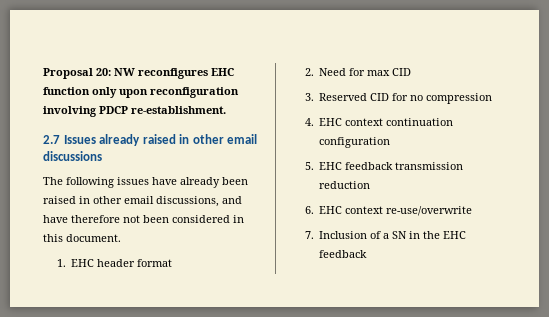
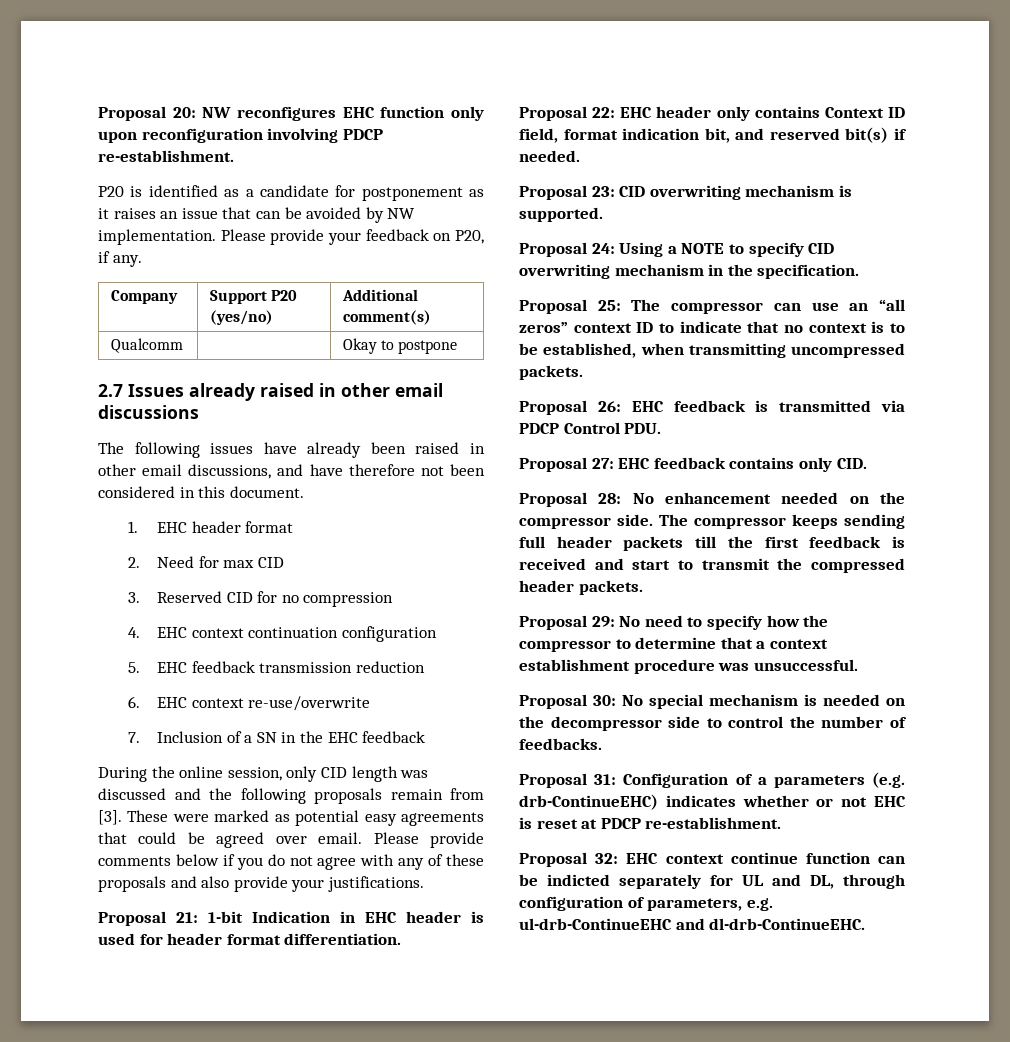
(226, 110) none -> [98,185,484,201] [98,207,416,223] [98,229,485,245] [98,251,142,267] [111,290,179,304] [210,290,298,304] [210,310,274,325] [342,289,419,301] [343,310,432,325] [111,338,184,353] [343,338,458,354] // P20 is identified as a candidate for postponement as it raises an issue that can be avoided by NW implementation. Please provide your feedback on P20, if any. // Company | Support P20 (yes/no) | Additional comment(s) // Qualcomm | | Okay to postpone
(368, 254) none -> [98,766,429,782] [98,788,484,804] [98,810,484,826] [98,832,484,848] [98,854,484,870] [98,876,424,892] [98,911,484,926] [98,933,402,945] [519,106,905,121] [519,127,907,143] [519,150,580,162] [519,185,852,200] [519,207,603,222] [519,242,835,257] [519,264,860,279] [519,299,905,314] [519,321,905,333] [519,343,905,358] [519,365,583,380] [519,400,905,415] [519,422,662,434] [519,457,867,472] [519,492,905,507] [519,514,905,529] [519,536,905,551] [519,558,905,573] [519,580,643,595] [519,615,829,630] [519,637,828,652] [519,659,858,674] [519,694,905,709] [519,716,907,731] [519,738,602,750] [519,772,905,788] [519,794,906,810] [519,817,782,829] [519,852,905,867] [519,874,905,889] [519,896,773,911] [519,918,866,930] // During the online session, only CID length was discussed and the following proposals remain from [3]. These were marked as potential easy agreements that could be agreed over email. Please provide comments below if you do not agree with any of these proposals and also provide your justifications. // Proposal 21: 1-bit Indication in EHC header is used for header format differentiation. // Proposal 22: EHC header only contains Context ID field, format indication bit, and reserved bit(s) if needed. // Proposal 23: CID overwriting mechanism is supported. // Proposal 24: Using a NOTE to specify CID overwriting mechanism in the specification. // Proposal 25: The compressor can use an “all zeros” context ID to indicate that no context is to be established, when transmitting uncompressed packets. // Proposal 26: EHC feedback is transmitted via PDCP Control PDU. // Proposal 27: EHC feedback contains only CID. // Proposal 28: No enhancement needed on the compressor side. The compressor keeps sending full header packets till the first feedback is received and start to transmit the compressed header packets. // Proposal 29: No need to specify how the compressor to determine that a context establishment procedure was unsuccessful. // Proposal 30: No special mechanism is needed on the decompressor side to control the number of feedbacks. // Proposal 31: Configuration of a parameters (e.g. drb-ContinueEHC) indicates whether or not EHC is reset at PDCP re-establishment. // Proposal 32: EHC context continue function can be indicted separately for UL and DL, through configuration of parameters, e.g. ul-drb-ContinueEHC and dl-drb-ContinueEHC.

